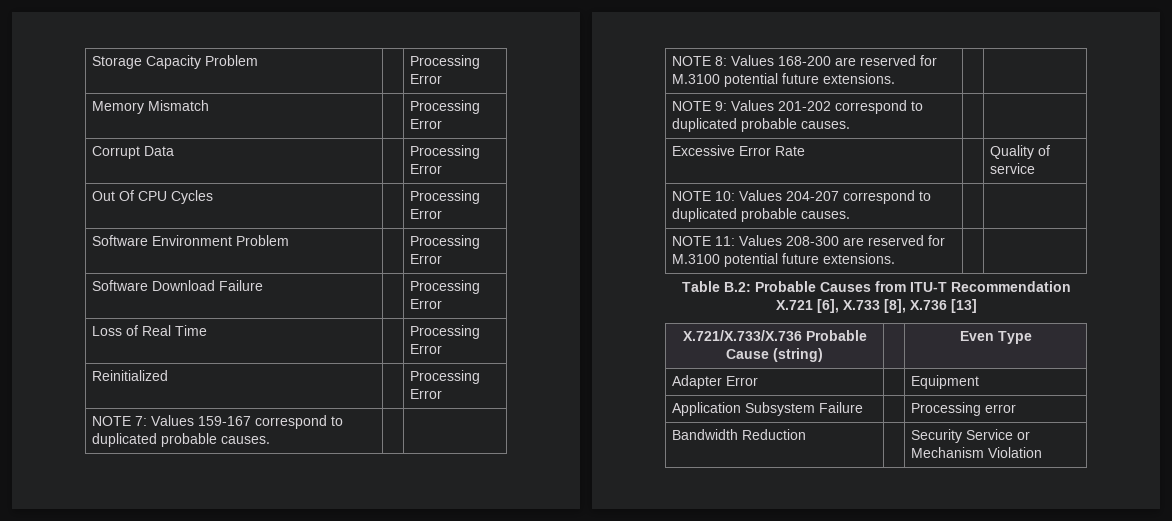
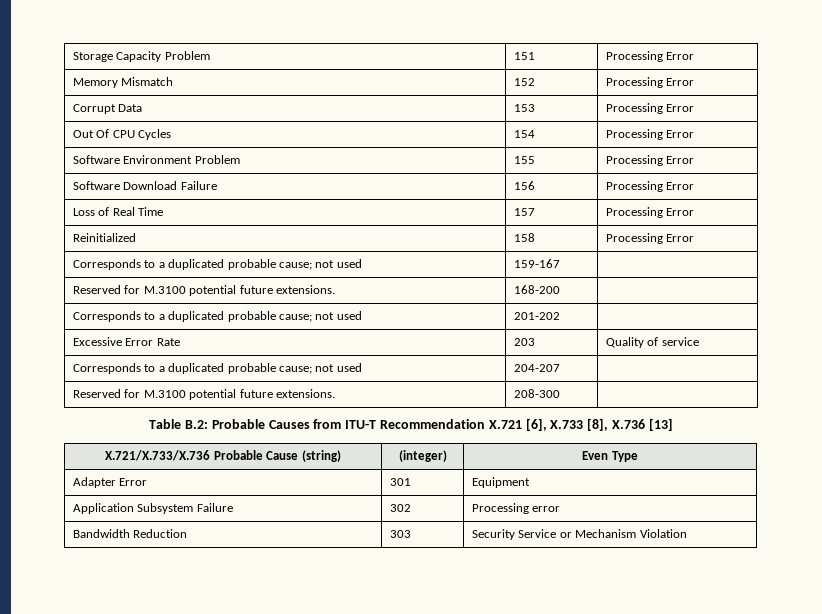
(258, 60) none -> [514,52,536,60] 151
(209, 105) none -> [514,78,536,86] 152
(174, 151) none -> [514,104,536,112] 153
(213, 197) none -> [514,130,536,138] 154
(289, 240) none -> [514,156,536,164] 155
(263, 285) none -> [514,181,536,190] 156
(207, 330) none -> [514,208,536,216] 157
[409,370,480,384] [409,389,442,399] [91,415,343,429] [91,433,270,447] [671,55,937,66] [671,73,895,87] [671,100,923,114] [671,118,850,132] | Processing Error // NOTE 7: Values 159-167 correspond to duplicated probable causes. | | // NOTE 8: Values 168-200 are reserved for M.3100 potential future extensions. | | // NOTE 9: Values 201-202 correspond to duplicated probable causes. | -> [514,233,536,242] [606,233,695,244] [73,259,362,270] [514,259,561,268] [73,285,335,296] [514,285,561,294] [73,311,362,322] [514,312,561,320] 158 | Processing Error // Corresponds to a duplicated probable cause; not used | 159-167 | // Reserved for M.3100 potential future extensions. | 168-200 | // Corresponds to a duplicated probable cause; not used | 201-202
(805, 151) none -> [514,338,536,346] 203
[671,190,931,204] [671,208,850,222] [671,235,945,246] [671,253,895,267] NOTE 10: Values 204-207 correspond to duplicated probable causes. | | // NOTE 11: Values 208-300 are reserved for M.3100 potential future extensions. | -> [73,363,362,374] [514,364,561,372] [73,389,335,400] [514,389,561,398] Corresponds to a duplicated probable cause; not used | 204-207 | // Reserved for M.3100 potential future extensions. | 208-300
(823, 355) none -> [398,450,447,462] (integer)
(758, 381) none -> [390,478,412,486] 301
(863, 407) none -> [390,504,412,512] 302
(806, 434) none -> [390,530,412,538] 303

